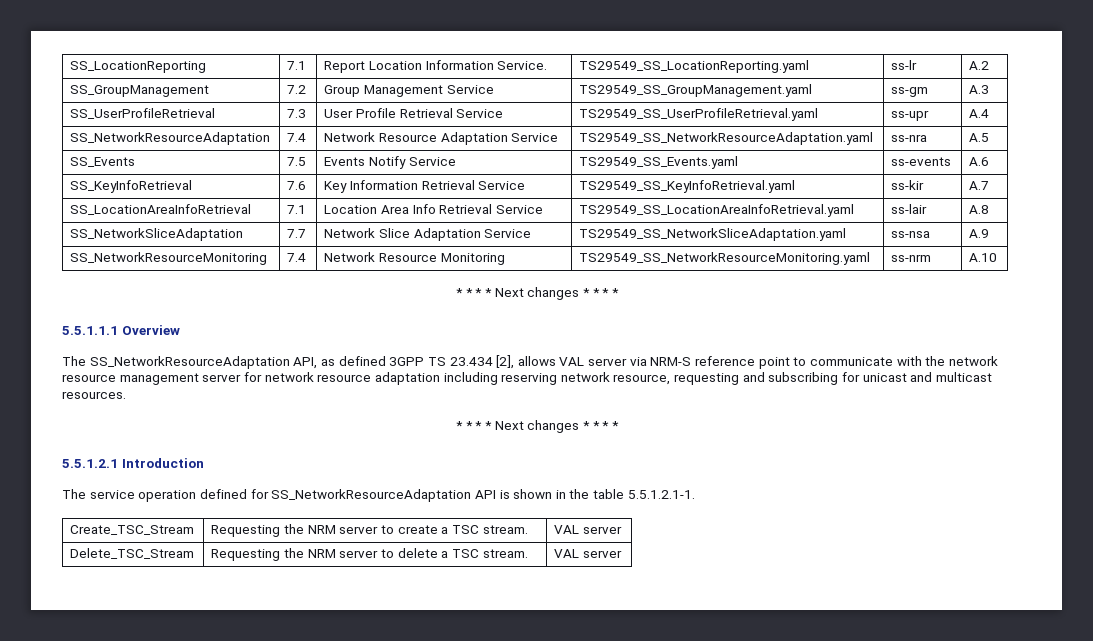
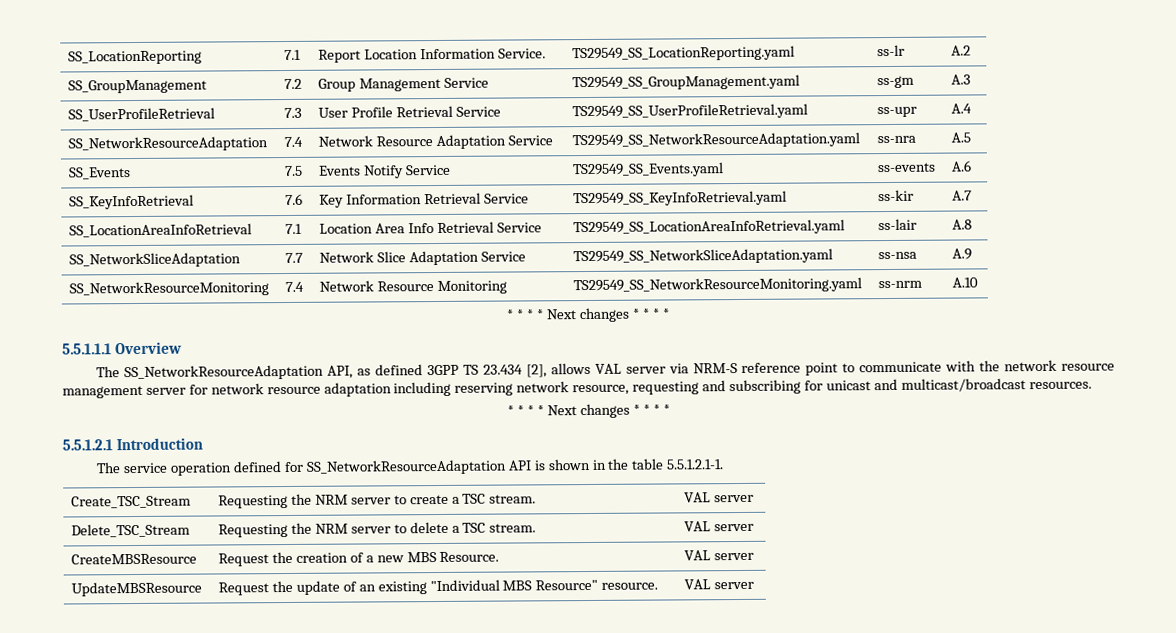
[935,372,992,382] multicast -> [900,378,1026,392] multicast/broadcast
(623, 554) none -> [71,553,198,565] [218,551,500,567] [684,550,754,561] [71,581,203,597] [218,579,659,596] [684,579,754,590] // CreateMBSResource | Request the creation of a new MBS Resource. | VAL server // UpdateMBSResource | Request the update of an existing "Individual MBS Resource" resource. | VAL server

